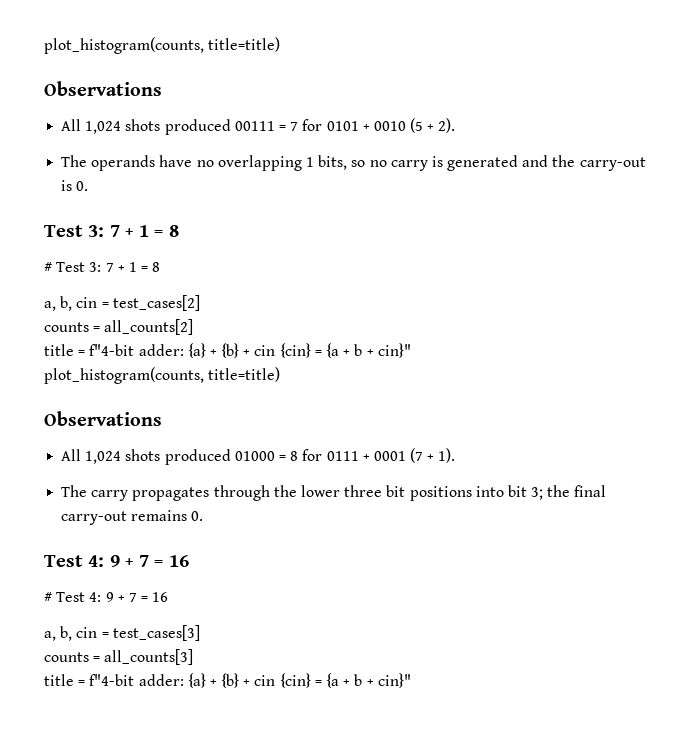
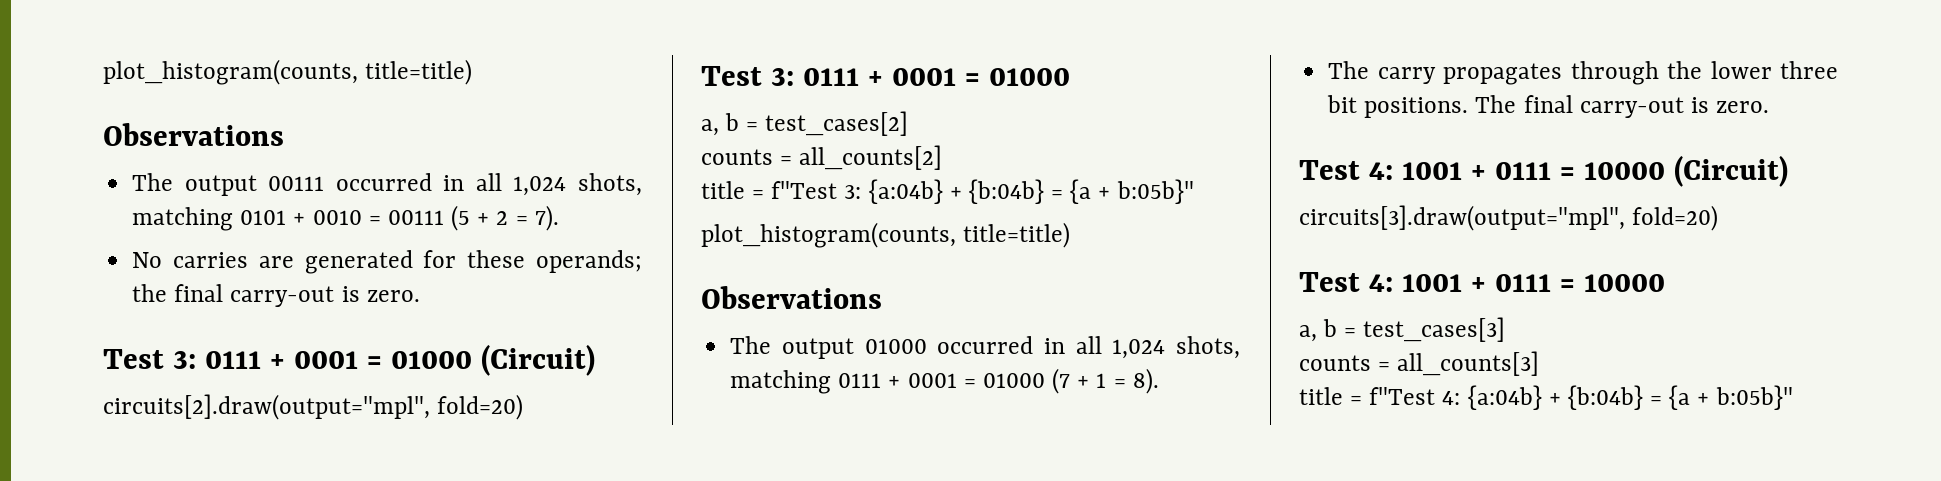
[44,37,281,54] [44,81,162,96] [61,118,456,135] [61,155,646,171] [61,180,89,191] [44,225,179,237] [44,262,161,272] [44,296,98,311] plot_histogram(counts, title=title) // Observations // All 1,024 shots produced 00111 = 7 for 0101 + 0010 (5 + 2). // The operands have no overlapping 1 bits, so no carry is generated and the carry-out is 0. // Test 3: 7 + 1 = 8 // # Test 3: 7 + 1 = 8 // a, b, cin -> [103,59,473,85] [103,123,284,146] [132,173,642,196] [132,205,559,231] [132,250,642,274] [132,284,420,307] [103,344,596,376] [103,394,524,420] [701,66,1071,86] [701,113,740,136] plot_histogram(counts, title=title) // Observations // The output 00111 occurred in all 1,024 shots, matching 0101 + 0010 = 00111 (5 + 2 = 7). // No carries are generated for these operands; the final carry-out is zero. // Test 3: 0111 + 0001 = 01000 (Circuit) // circuits[2].draw(output="mpl", fold=20) // Test 3: 0111 + 0001 = 01000 // a, b
[89,343,411,358] [44,367,281,384] [44,411,162,426] [61,448,456,465] f"4-bit adder: {a} + {b} + cin {cin} = {a + b + cin}" // plot_histogram(counts, title=title) // Observations // All 1,024 shots produced 01000 = 8 for 0111 + 0001 (7 + 1). -> [771,179,1194,204] [701,222,1071,248] [701,286,882,309] [730,336,1240,359] [730,368,1159,394] f"Test 3: {a:04b} + {b:04b} = {a + b:05b}" // plot_histogram(counts, title=title) // Observations // The output 01000 occurred in all 1,024 shots, matching 0111 + 0001 = 01000 (7 + 1 = 8).
[409,485,607,501] [61,510,204,525] [44,555,189,567] [44,592,169,602] [44,626,98,641] positions into bit 3; the final carry-out remains 0. // Test 4: 9 + 7 = 16 // # Test 4: 9 + 7 = 16 // a, b, cin -> [1364,95,1770,118] [1299,155,1789,187] [1299,205,1719,231] [1299,272,1666,292] [1299,319,1338,342] positions. The final carry-out is zero. // Test 4: 1001 + 0111 = 10000 (Circuit) // circuits[3].draw(output="mpl", fold=20) // Test 4: 1001 + 0111 = 10000 // a, b
[89,673,411,688] f"4-bit adder: {a} + {b} + cin {cin} = {a + b + cin}" -> [1369,385,1793,410] f"Test 4: {a:04b} + {b:04b} = {a + b:05b}"

